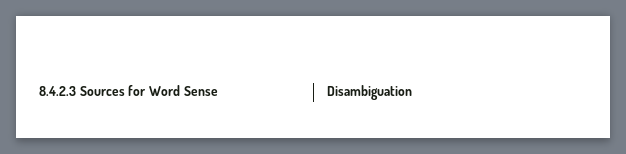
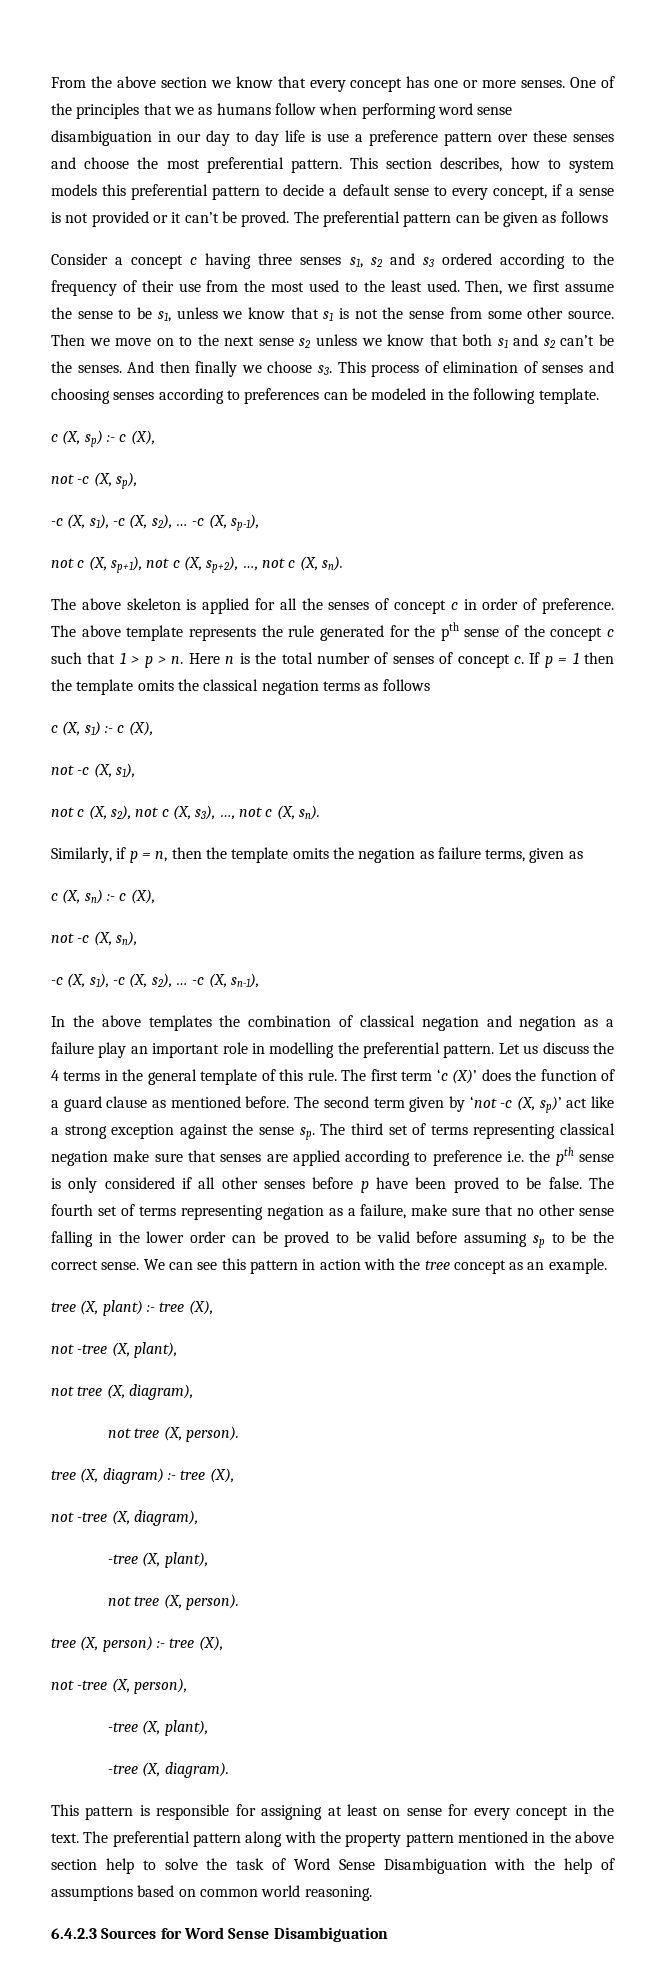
[39,86,76,96] 8.4.2.3 -> [51,76,616,92] [51,103,513,119] [51,130,614,146] [51,157,614,173] [51,184,614,200] [51,211,608,227] [51,253,614,269] [51,280,615,296] [51,307,614,322] [51,334,614,348] [51,361,614,377] [51,388,599,404] [51,430,155,447] [51,472,137,489] [51,514,259,531] [51,556,343,573] [51,598,615,614] [51,622,615,641] [51,652,615,668] [51,679,430,695] [51,721,153,736] [51,763,135,778] [51,805,320,820] [51,847,583,863] [51,889,155,904] [51,931,137,946] [51,973,259,988] [51,1015,614,1031] [51,1042,615,1058] [51,1069,615,1085] [51,1096,614,1113] [51,1123,616,1140] [51,1147,615,1166] [51,1177,614,1193] [51,1204,615,1220] [51,1231,614,1248] [51,1258,607,1274] [51,1300,213,1316] [51,1342,177,1358] [51,1384,193,1400] [107,1426,239,1442] [51,1468,234,1484] [51,1510,198,1526] [107,1552,208,1568] [107,1594,239,1610] [51,1636,223,1652] [51,1678,187,1694] [107,1720,208,1736] [107,1762,229,1778] [51,1804,615,1820] [51,1831,614,1847] [51,1858,615,1874] [51,1885,372,1901] [51,1928,97,1939] From the above section we know that every concept has one or more senses. One of the principles that we as humans follow when performing word sense disambiguation in our day to day life is use a preference pattern over these senses and choose the most preferential pattern. This section describes, how to system models this preferential pattern to decide a default sense to every concept, if a sense is not provided or it can’t be proved. The preferential pattern can be given as follows // Consider a concept c having three senses s1, s2 and s3 ordered according to the frequency of their use from the most used to the least used. Then, we first assume the sense to be s1, unless we know that s1 is not the sense from some other source. Then we move on to the next sense s2 unless we know that both s1 and s2 can’t be the senses. And then finally we choose s3. This process of elimination of senses and choosing senses according to preferences can be modeled in the following template. // c (X, sp) :- c (X), // not -c (X, sp), // -c (X, s1), -c (X, s2), … -c (X, sp-1), // not c (X, sp+1), not c (X, sp+2), …, not c (X, sn). // The above skeleton is applied for all the senses of concept c in order of preference. The above template represents the rule generated for the pth sense of the concept c such that 1 > p > n. Here n is the total number of senses of concept c. If p = 1 then the template omits the classical negation terms as follows // c (X, s1) :- c (X), // not -c (X, s1), // not c (X, s2), not c (X, s3), …, not c (X, sn). // Similarly, if p = n, then the template omits the negation as failure terms, given as // c (X, sn) :- c (X), // not -c (X, sn), // -c (X, s1), -c (X, s2), … -c (X, sn-1), // In the above templates the combination of classical negation and negation as a failure play an important role in modelling the preferential pattern. Let us discuss the 4 terms in the general template of this rule. The first term ‘c (X)’ does the function of a guard clause as mentioned before. The second term given by ‘not -c (X, sp)’ act like a strong exception against the sense sp. The third set of terms representing classical negation make sure that senses are applied according to preference i.e. the pth sense is only considered if all other senses before p have been proved to be false. The fourth set of terms representing negation as a failure, make sure that no other sense falling in the lower order can be proved to be valid before assuming sp to be the correct sense. We can see this pattern in action with the tree concept as an example. // tree (X, plant) :- tree (X), // not -tree (X, plant), // not tree (X, diagram), // not tree (X, person). // tree (X, diagram) :- tree (X), // not -tree (X, diagram), // -tree (X, plant), // not tree (X, person). // tree (X, person) :- tree (X), // not -tree (X, person), // -tree (X, plant), // -tree (X, diagram). // This pattern is responsible for assigning at least on sense for every concept in the text. The preferential pattern along with the property pattern mentioned in the above section help to solve the task of Word Sense Disambiguation with the help of assumptions based on common world reasoning. // 6.4.2.3

